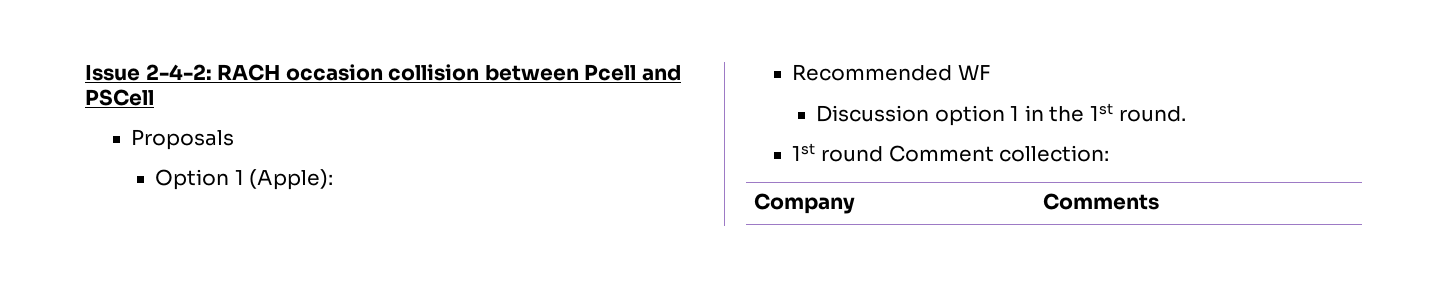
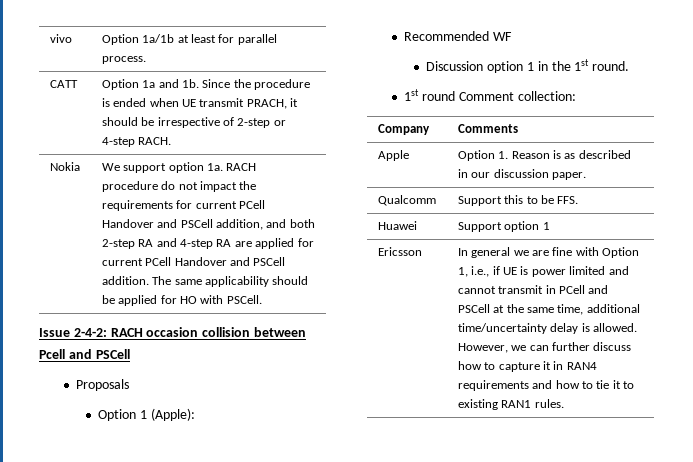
(85, 73) none -> [49,34,72,43] [101,34,277,45] [101,56,146,64] [49,80,78,88] [101,79,311,90] [101,98,299,109] [101,117,286,128] [101,137,172,147] [49,162,80,171] [101,162,257,173] [101,181,257,192] [101,200,266,211] [101,219,315,230] [101,238,314,249] [101,257,286,266] [101,276,309,287] [101,295,262,306] vivo | Option 1a/1b at least for parallel process. // CATT | Option 1a and 1b. Since the procedure is ended when UE transmit PRACH, it should be irrespective of 2-step or 4-step RACH. // Nokia | We support option 1a. RACH procedure do not impact the requirements for current PCell Handover and PSCell addition, and both 2-step RA and 4-step RA are applied for current PCell Handover and PSCell addition. The same applicability should be applied for HO with PSCell. //
(1160, 201) none -> [377,150,409,161] [457,150,631,161] [457,169,587,180] [377,195,436,206] [457,195,579,206] [377,221,417,230] [457,221,550,232] [377,247,422,256] [457,247,640,258] [457,266,629,277] [457,285,609,294] [457,304,640,315] [457,323,638,334] [457,342,632,353] [457,361,597,372] [457,380,635,391] [457,399,564,410] // Apple | Option 1. Reason is as described in our discussion paper. // Qualcomm | Support this to be FFS. // Huawei | Support option 1 // Ericsson | In general we are fine with Option 1, i.e., if UE is power limited and cannot transmit in PCell and PSCell at the same time, additional time/uncertainty delay is allowed. However, we can further discuss how to capture it in RAN4 requirements and how to tie it to existing RAN1 rules.

